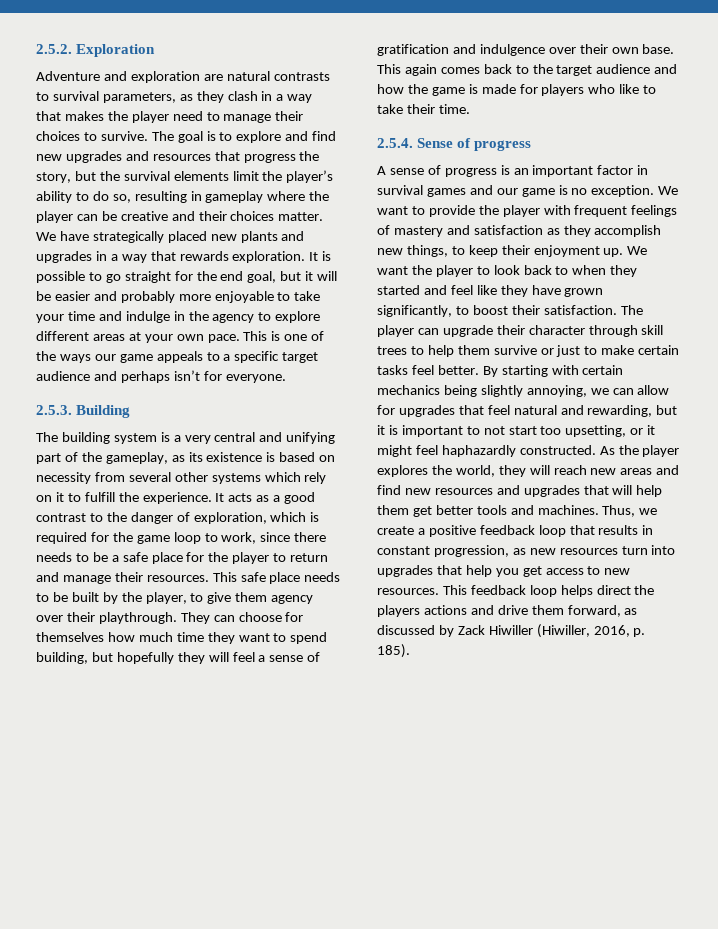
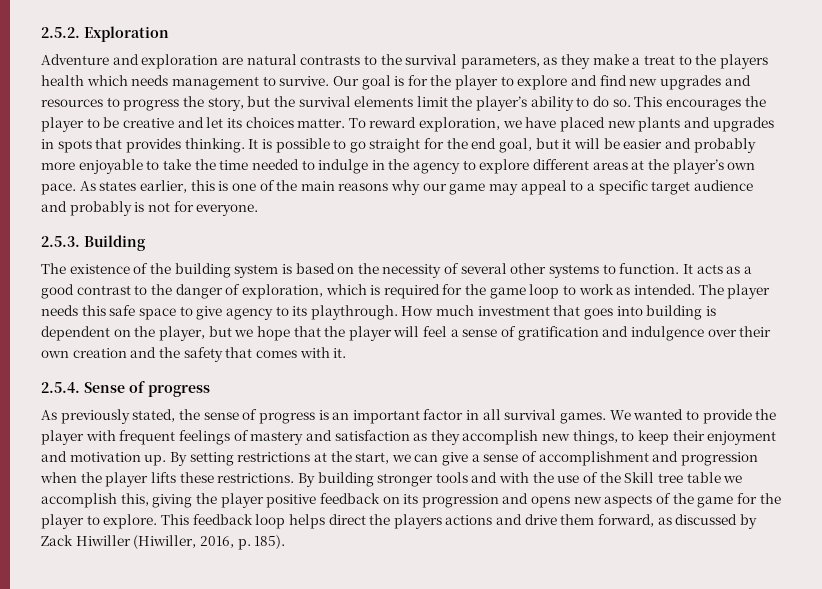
(49, 96) none -> [380,54,402,65] the
[227,91,313,103] [36,111,304,123] [36,131,216,143] clash in a way that makes the player need to manage their choices to survive. The goal is -> [592,54,768,69] [41,75,499,90] make a treat to the players health which needs management to survive. Our goal is for the player
[214,151,240,161] that -> [106,97,120,107] to
[112,191,330,203] [36,211,98,223] so, resulting in gameplay where the player can -> [612,96,766,111] [41,117,100,132] so. This encourages the player to
[198,211,324,221] [36,231,164,243] their choices matter. We have strategically -> [206,117,557,132] let its choices matter. To reward exploration, we have
[110,251,306,263] a way that rewards exploration. -> [57,138,245,153] spots that provides thinking.
[36,311,122,323] your time and -> [194,159,315,170] the time needed to
[144,331,325,343] [36,351,203,363] your own pace. This is one of the ways our game appeals -> [647,159,756,174] [41,180,567,195] the player’s own pace. As states earlier, this is one of the main reasons why our game may appeal
[120,370,200,383] perhaps isn’t -> [69,201,170,216] probably is not
[61,432,336,444] [36,452,336,464] [36,472,327,484] [36,492,212,504] building system is a very central and unifying part of the gameplay, as its existence is based on necessity from several other systems which rely on it to fulfill the experience. -> [69,263,680,278] existence of the building system is based on the necessity of several other systems to function.
[221,532,327,544] [36,552,329,564] [36,572,341,584] [36,592,314,604] [36,612,304,624] [36,632,328,644] [36,652,205,664] work, since there needs to be a safe place for the player to return and manage their resources. This safe place needs to be built by the player, to give them agency over their playthrough. They can choose for themselves how much time they want to spend building, but hopefully they -> [578,284,771,299] [41,305,716,320] [41,326,392,341] work as intended. The player needs this safe space to give agency to its playthrough. How much investment that goes into building is dependent on the player, but we hope that the player
[642,44,675,54] [377,64,678,76] [377,84,657,96] [377,104,470,114] base. This again comes back to the target audience and how the game is made for players who like to take their time. -> [72,347,347,362] creation and the safety that comes with it.
[377,166,386,175] A -> [41,409,200,424] As previously stated, the
[377,185,679,197] [377,206,408,215] survival games and our game is no exception. We want -> [482,409,684,424] all survival games. We wanted
[603,246,648,257] [377,265,638,277] [377,285,604,297] [377,305,643,317] [377,325,664,337] [377,345,680,357] [377,365,624,377] [377,385,670,397] [377,405,678,417] [377,425,656,437] [377,445,680,457] [377,465,680,477] [377,485,663,497] [377,505,658,517] [377,525,654,537] [377,545,676,557] [377,565,631,577] [377,588,439,595] up. We want the player to look back to when they started and feel like they have grown significantly, to boost their satisfaction. The player can upgrade their character through skill trees to help them survive or just to make certain tasks feel better. By starting with certain mechanics being slightly annoying, we can allow for upgrades that feel natural and rewarding, but it is important to not start too upsetting, or it might feel haphazardly constructed. As the player explores the world, they will reach new areas and find new resources and upgrades that will help them get better tools and machines. Thus, we create a positive feedback loop that results in constant progression, as new resources turn into upgrades that help you get access to new resources. -> [41,451,758,466] [40,472,743,487] [41,493,781,508] [41,514,158,529] and motivation up. By setting restrictions at the start, we can give a sense of accomplishment and progression when the player lifts these restrictions. By building stronger tools and with the use of the Skill tree table we accomplish this, giving the player positive feedback on its progression and opens new aspects of the game for the player to explore.

